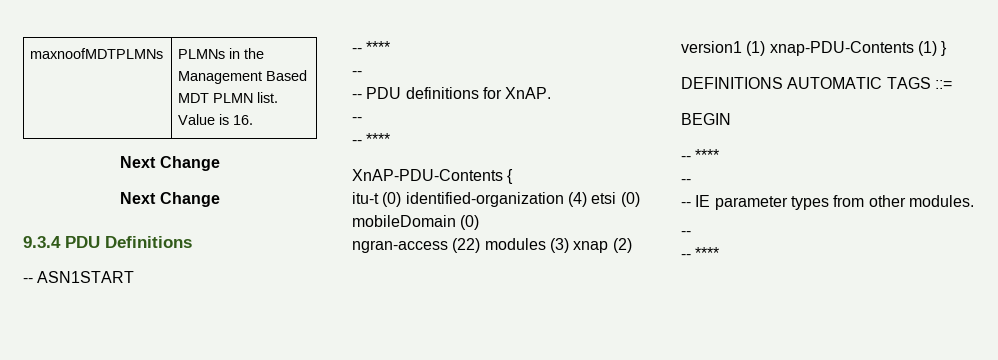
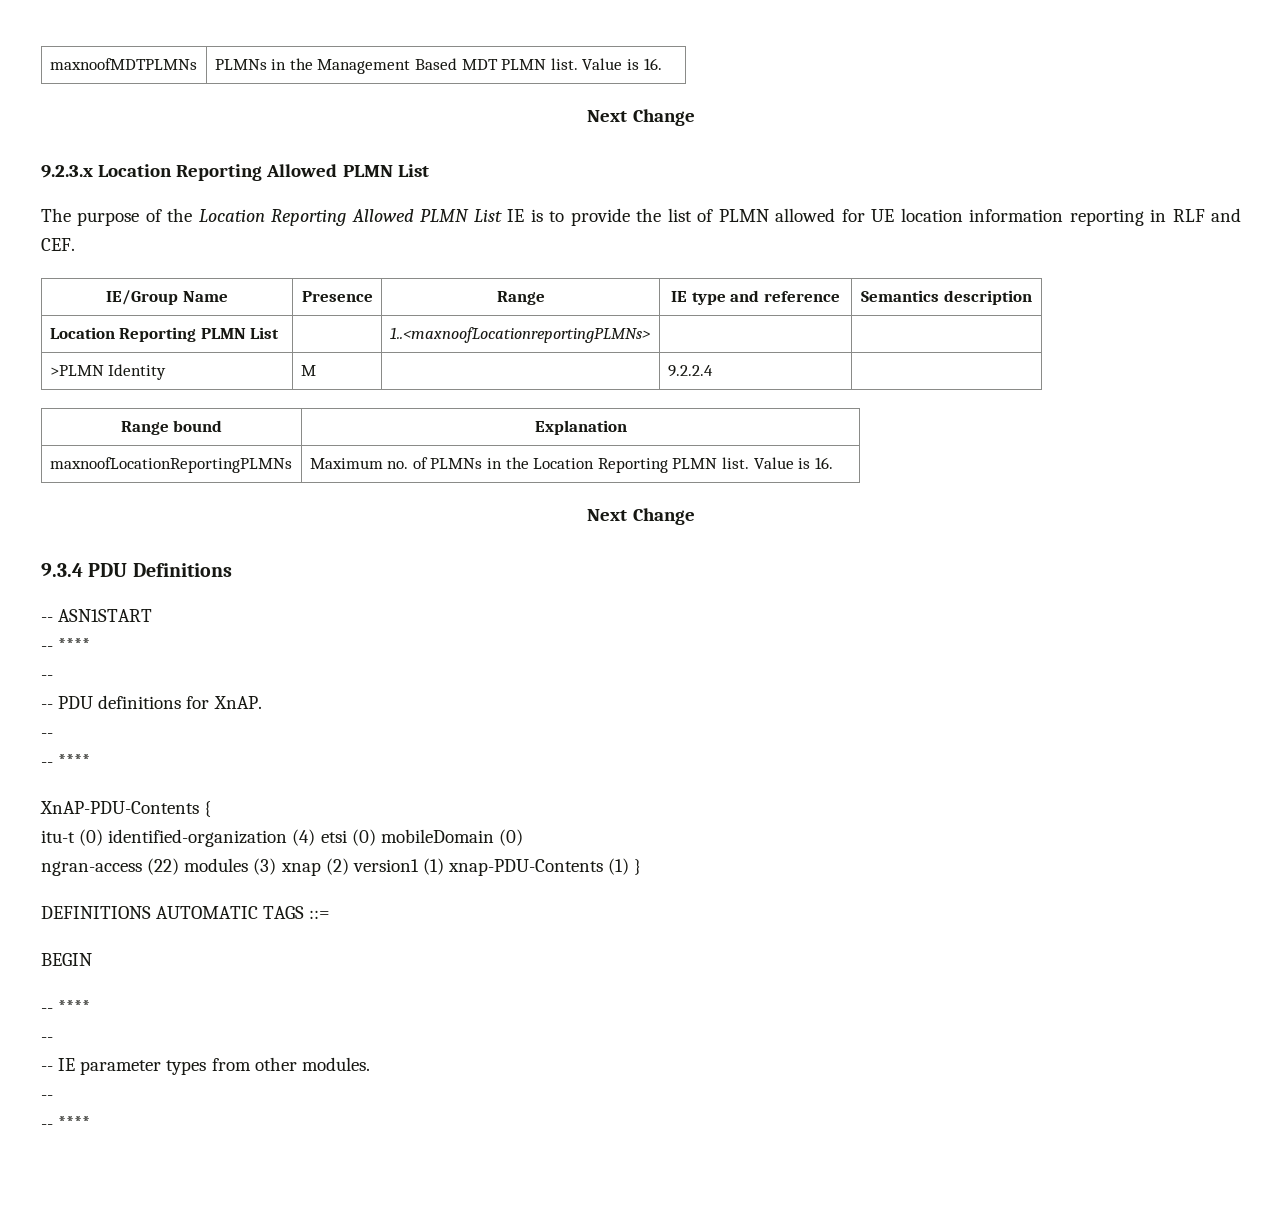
(220, 163) none -> [41,164,429,181] [41,208,1242,226] [41,238,75,251] [106,290,228,305] [301,291,373,302] [496,291,545,305] [671,290,840,305] [861,290,1032,305] [49,327,280,342] [389,327,650,343] [49,364,167,380] [300,365,316,376] [667,365,713,377] [120,420,223,435] [534,420,627,435] [49,457,292,473] [309,457,833,473] // 9.2.3.x Location Reporting Allowed PLMN List // The purpose of the Location Reporting Allowed PLMN List IE is to provide the list of PLMN allowed for UE location information reporting in RLF and CEF. // IE/Group Name | Presence | Range | IE type and reference | Semantics description // Location Reporting PLMN List | | 1..<maxnoofLocationreportingPLMNs> | | // >PLMN Identity | M | | 9.2.2.4 | // Range bound | Explanation // maxnoofLocationReportingPLMNs | Maximum no. of PLMNs in the Location Reporting PLMN list. Value is 16.

